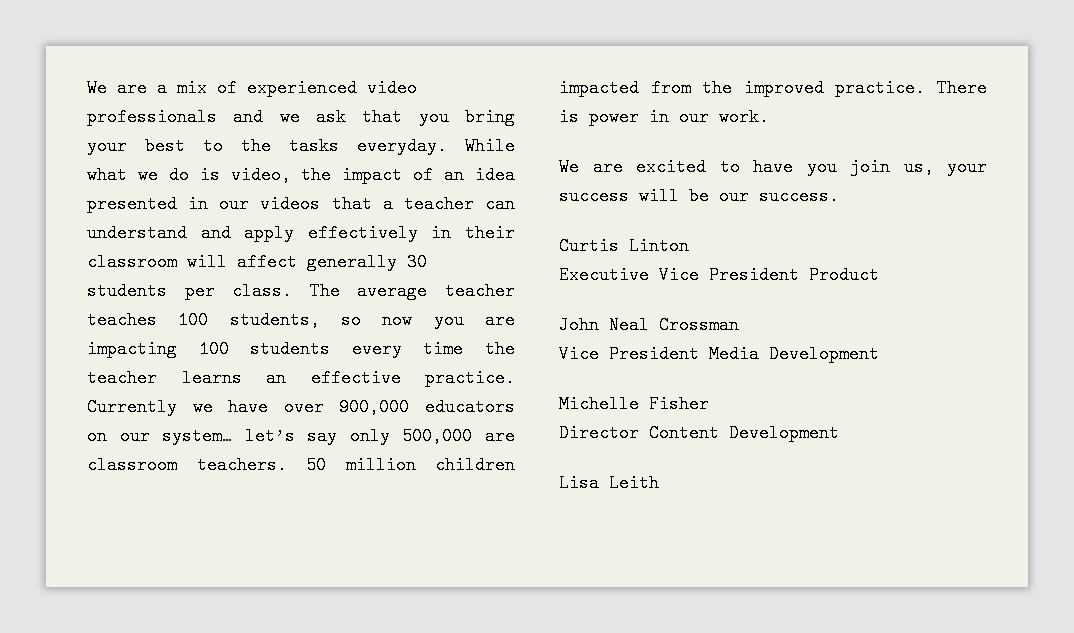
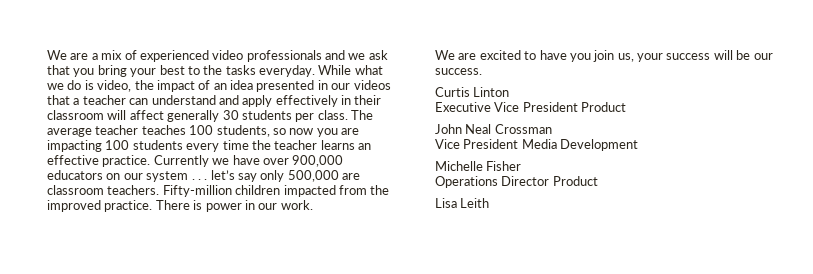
[162,427,233,445] system… -> [146,171,208,182] system . . .
[306,456,416,474] 50 million -> [162,185,232,197] Fifty-million
[559,424,839,442] Director Content Development -> [435,176,598,188] Operations Director Product

